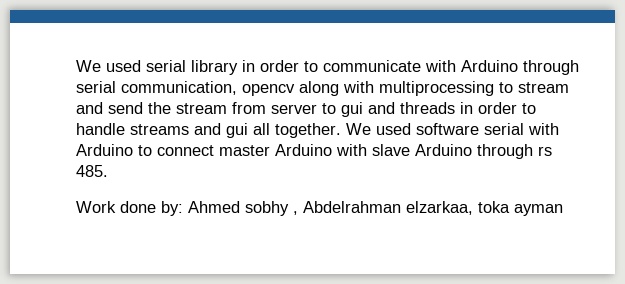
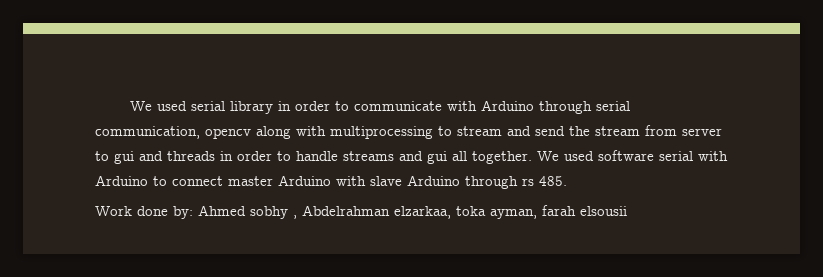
[514,204,563,216] ayman -> [490,205,627,219] ayman, farah elsousii

